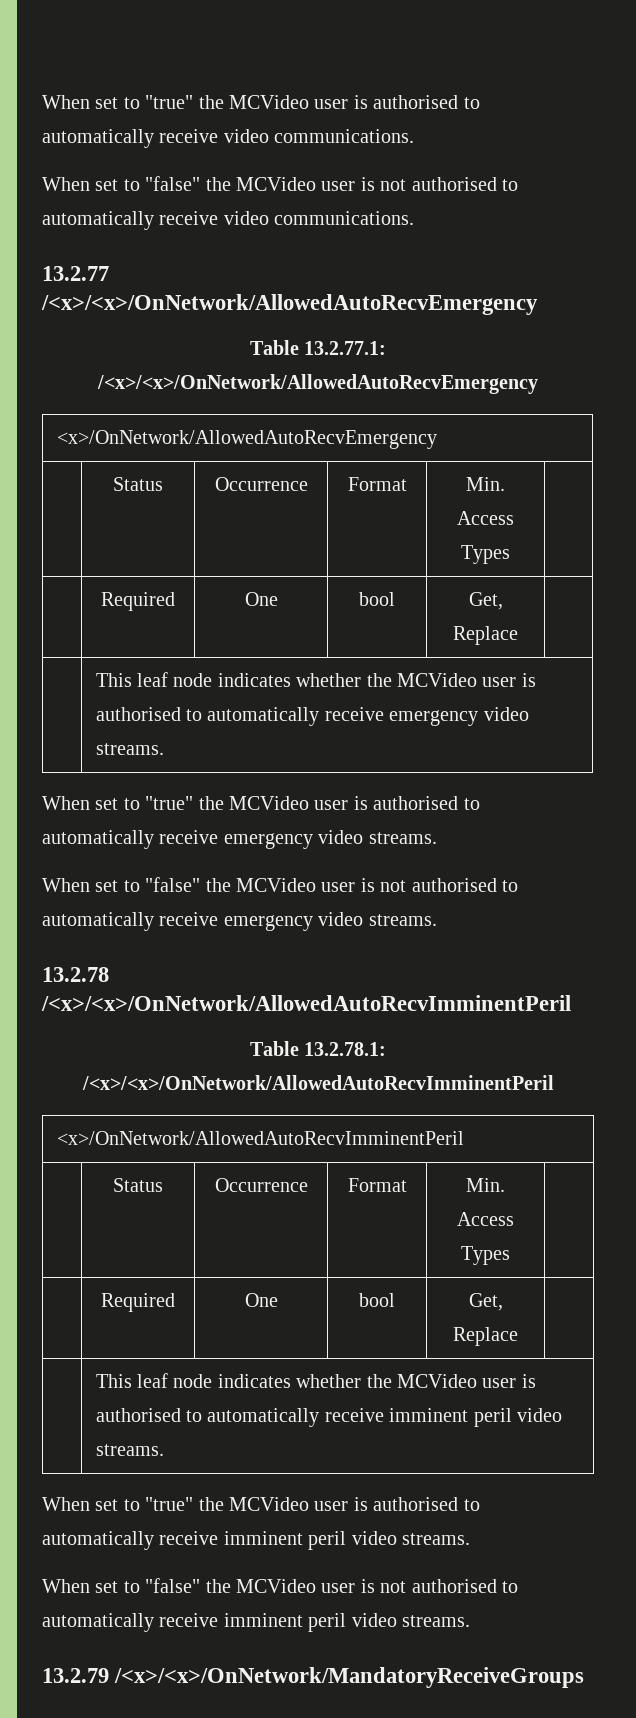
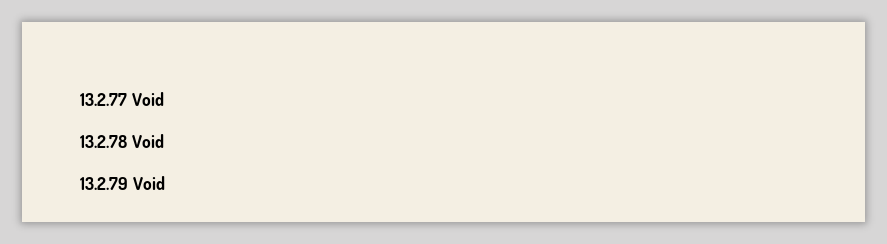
[42,95,480,109] [42,129,415,148] [42,176,518,191] [42,211,415,230] [42,266,109,281] [41,294,538,315] [249,340,387,355] [97,374,538,394] [56,430,437,449] [113,477,163,491] [214,477,308,491] [347,477,407,491] [466,477,505,491] [457,511,514,525] [461,545,510,564] [101,592,175,611] [244,592,278,606] [359,592,395,606] [468,592,503,610] [453,626,518,645] [95,672,536,687] [95,707,529,726] [95,743,164,755] [42,796,480,810] [42,830,437,849] [42,877,518,892] [42,912,437,931] [42,967,109,982] [41,995,571,1011] [249,1041,387,1056] [81,1075,554,1090] [56,1131,464,1145] [113,1178,163,1192] [214,1178,308,1192] [347,1178,407,1192] [466,1178,505,1192] [457,1212,514,1226] [461,1246,510,1265] [101,1293,175,1312] [244,1293,278,1307] [359,1293,395,1307] [468,1293,503,1311] [453,1327,518,1346] [95,1373,536,1388] [95,1408,562,1427] [95,1444,164,1456] [42,1497,480,1511] [42,1531,470,1550] [42,1578,518,1593] [42,1613,470,1632] When set to "true" the MCVideo user is authorised to automatically receive video communications. // When set to "false" the MCVideo user is not authorised to automatically receive video communications. // 13.2.77 /<x>/<x>/OnNetwork/AllowedAutoRecvEmergency // Table 13.2.77.1: /<x>/<x>/OnNetwork/AllowedAutoRecvEmergency // <x>/OnNetwork/AllowedAutoRecvEmergency // | Status | Occurrence | Format | Min. Access Types | // | Required | One | bool | Get, Replace | // | This leaf node indicates whether the MCVideo user is authorised to automatically receive emergency video streams. // When set to "true" the MCVideo user is authorised to automatically receive emergency video streams. // When set to "false" the MCVideo user is not authorised to automatically receive emergency video streams. // 13.2.78 /<x>/<x>/OnNetwork/AllowedAutoRecvImminentPeril // Table 13.2.78.1: /<x>/<x>/OnNetwork/AllowedAutoRecvImminentPeril // <x>/OnNetwork/AllowedAutoRecvImminentPeril // | Status | Occurrence | Format | Min. Access Types | // | Required | One | bool | Get, Replace | // | This leaf node indicates whether the MCVideo user is authorised to automatically receive imminent peril video streams. // When set to "true" the MCVideo user is authorised to automatically receive imminent peril video streams. // When set to "false" the MCVideo user is not authorised to automatically receive imminent peril video streams. -> [80,92,164,106] [80,134,164,148] 13.2.77 Void // 13.2.78 Void
[114,1667,585,1688] /<x>/<x>/OnNetwork/MandatoryReceiveGroups -> [132,176,165,190] Void

